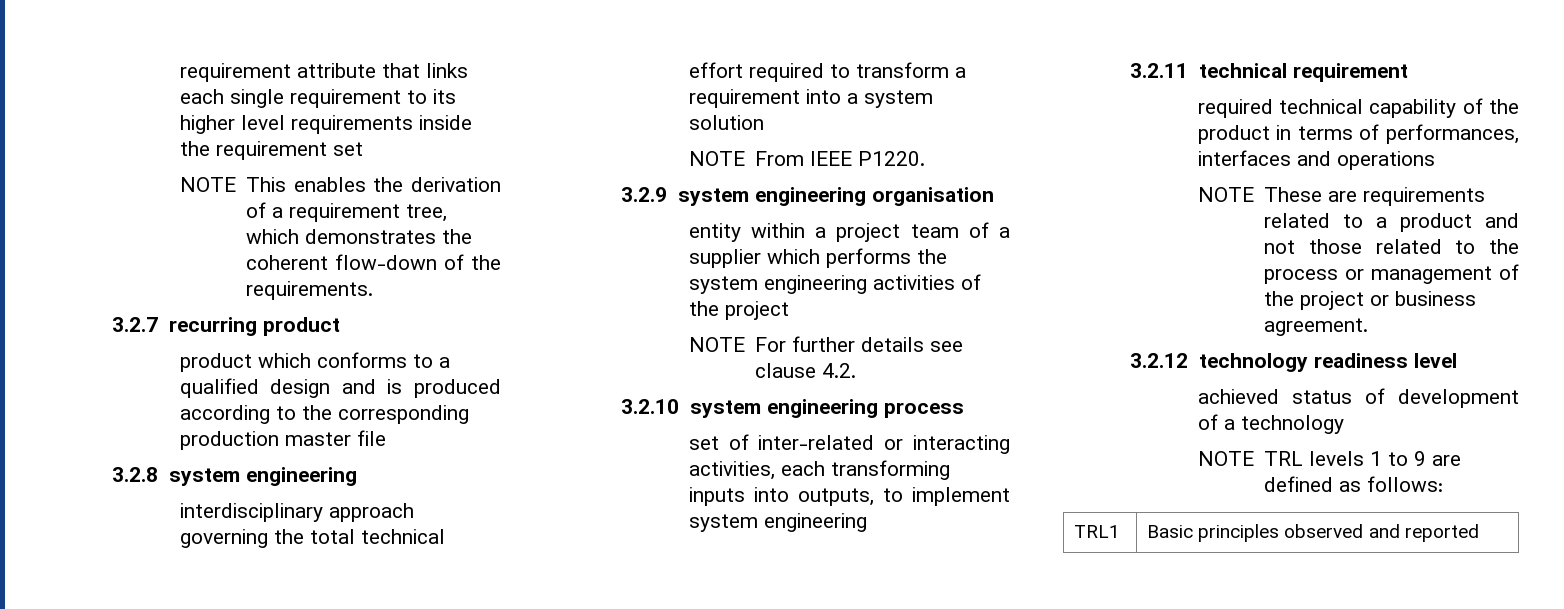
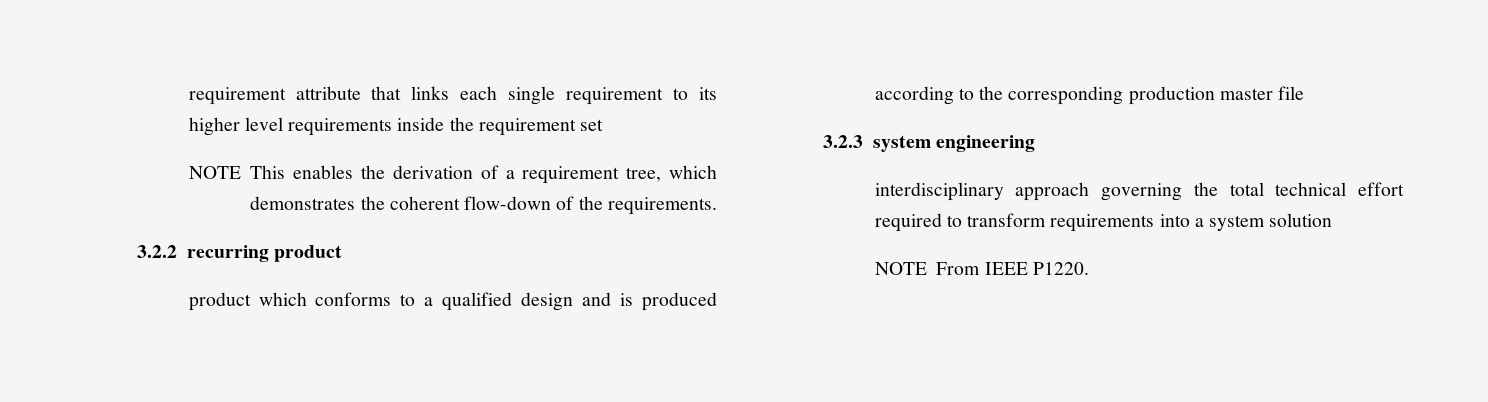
[112,317,159,332] 3.2.7 -> [136,245,177,258] 3.2.2
[112,467,159,482] 3.2.8 -> [822,135,863,148] 3.2.3
[954,67,966,78] [688,89,800,108] a requirement -> [1050,214,1155,232] requirements
[621,187,994,206] [688,222,1010,242] [688,248,947,268] [688,274,981,294] [688,301,789,320] [688,336,964,352] [755,363,857,378] [621,399,964,418] [688,434,1010,454] [688,460,950,480] [688,487,1010,506] [688,513,867,532] [1130,63,1408,82] [1197,98,1519,118] [1197,124,1519,144] [1197,150,1435,170] [1197,187,1486,206] [1264,213,1519,232] [1264,239,1519,254] [1264,264,1519,284] [1264,291,1477,310] [1264,318,1369,336] [1130,353,1457,372] [1197,388,1519,408] [1197,414,1344,434] [1197,451,1462,466] [1264,476,1444,492] [1074,525,1121,538] [1147,524,1479,542] // 3.2.9 system engineering organisation // entity within a project team of a supplier which performs the system engineering activities of the project // NOTE For further details see clause 4.2. // 3.2.10 system engineering process // set of inter-related or interacting activities, each transforming inputs into outputs, to implement system engineering // 3.2.11 technical requirement // required technical capability of the product in terms of performances, interfaces and operations // NOTE These are requirements related to a product and not those related to the process or management of the project or business agreement. // 3.2.12 technology readiness level // achieved status of development of a technology // NOTE TRL levels 1 to 9 are defined as follows: // TRL1 | Basic principles observed and reported -> (1089, 268) none

